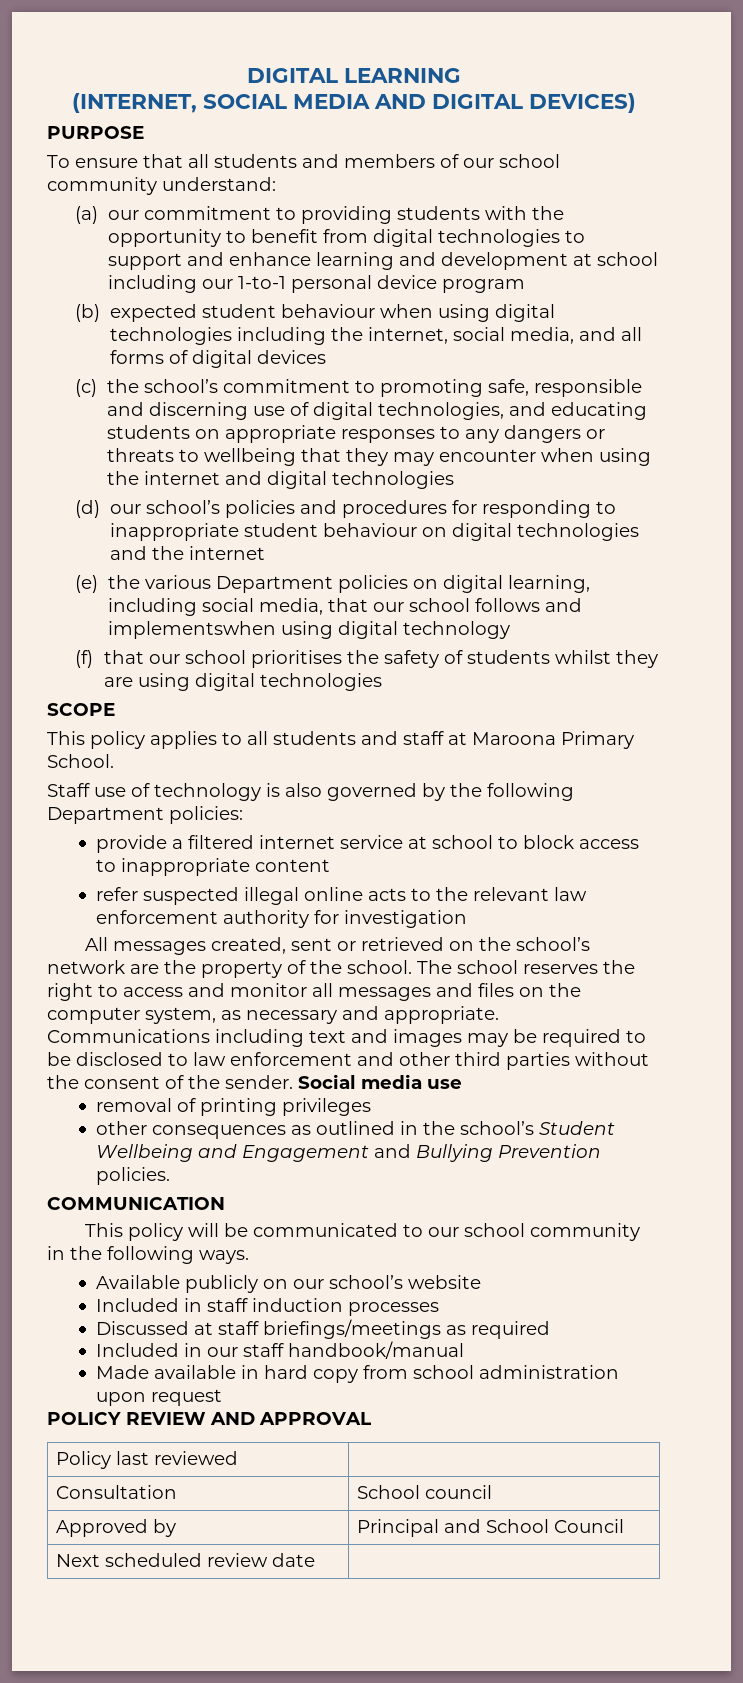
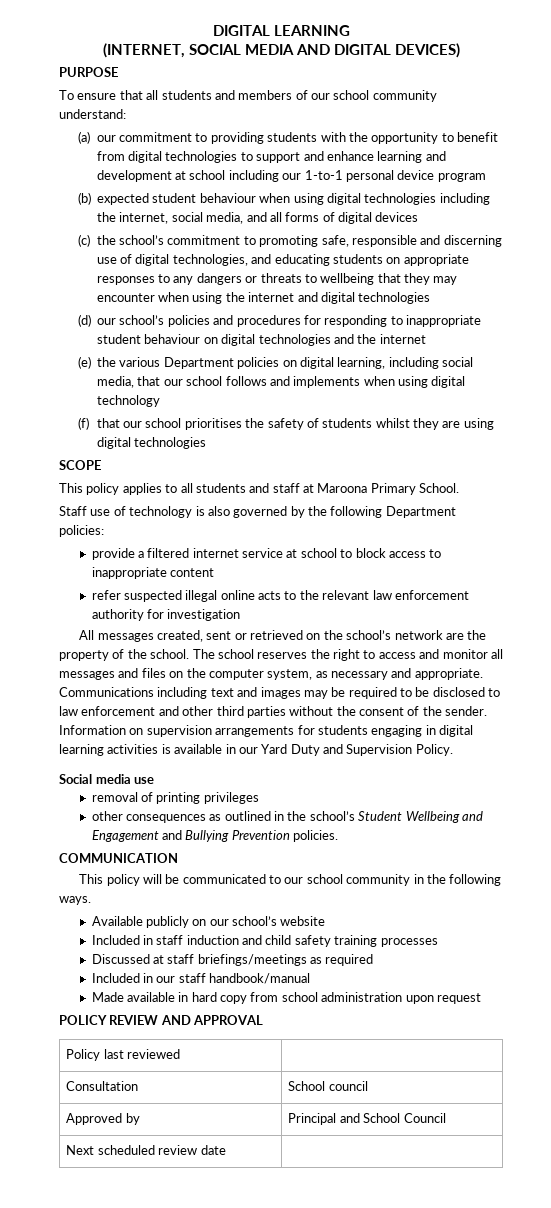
[107,621,276,639] implementswhen -> [293,376,395,388] implements when
(293, 1082) none -> [59,725,473,737] [59,744,453,756] Information on supervision arrangements for students engaging in digital learning activities is available in our Yard Duty and Supervision Policy. //
(343, 1305) none -> [242,935,378,947] and child safety training

